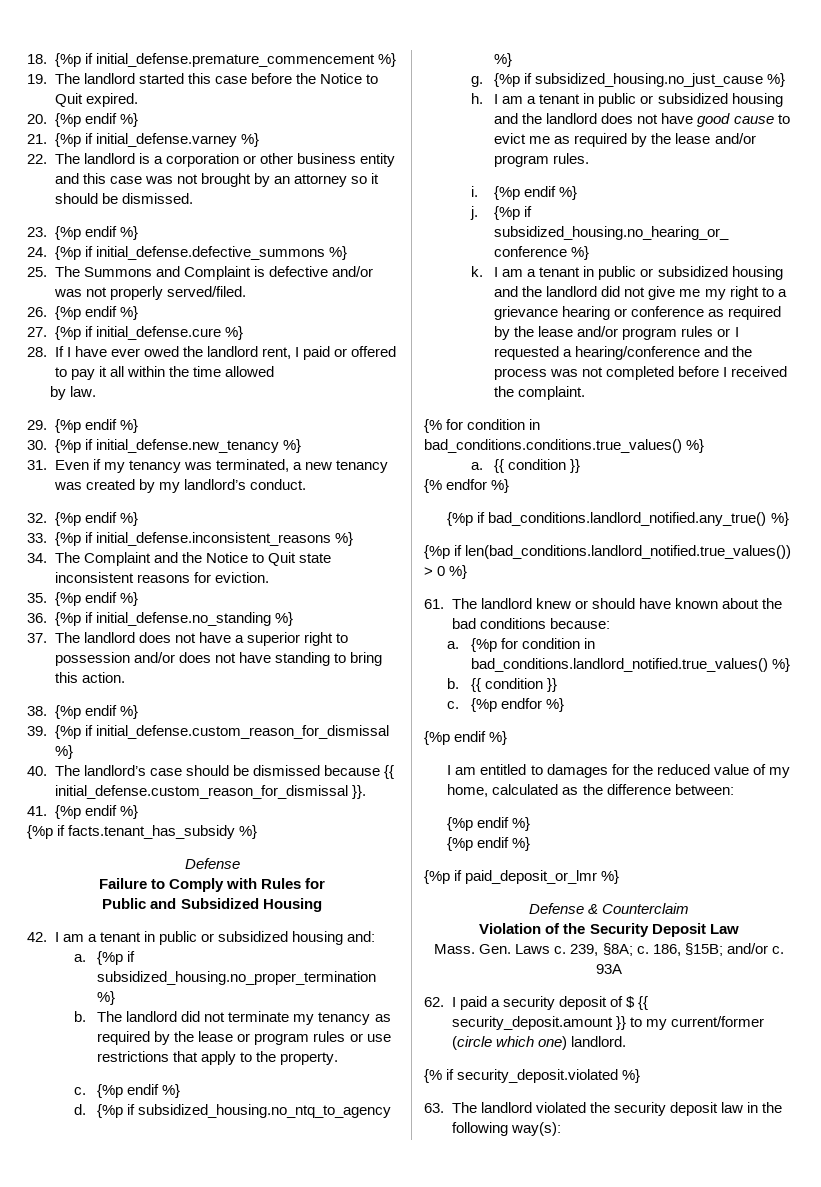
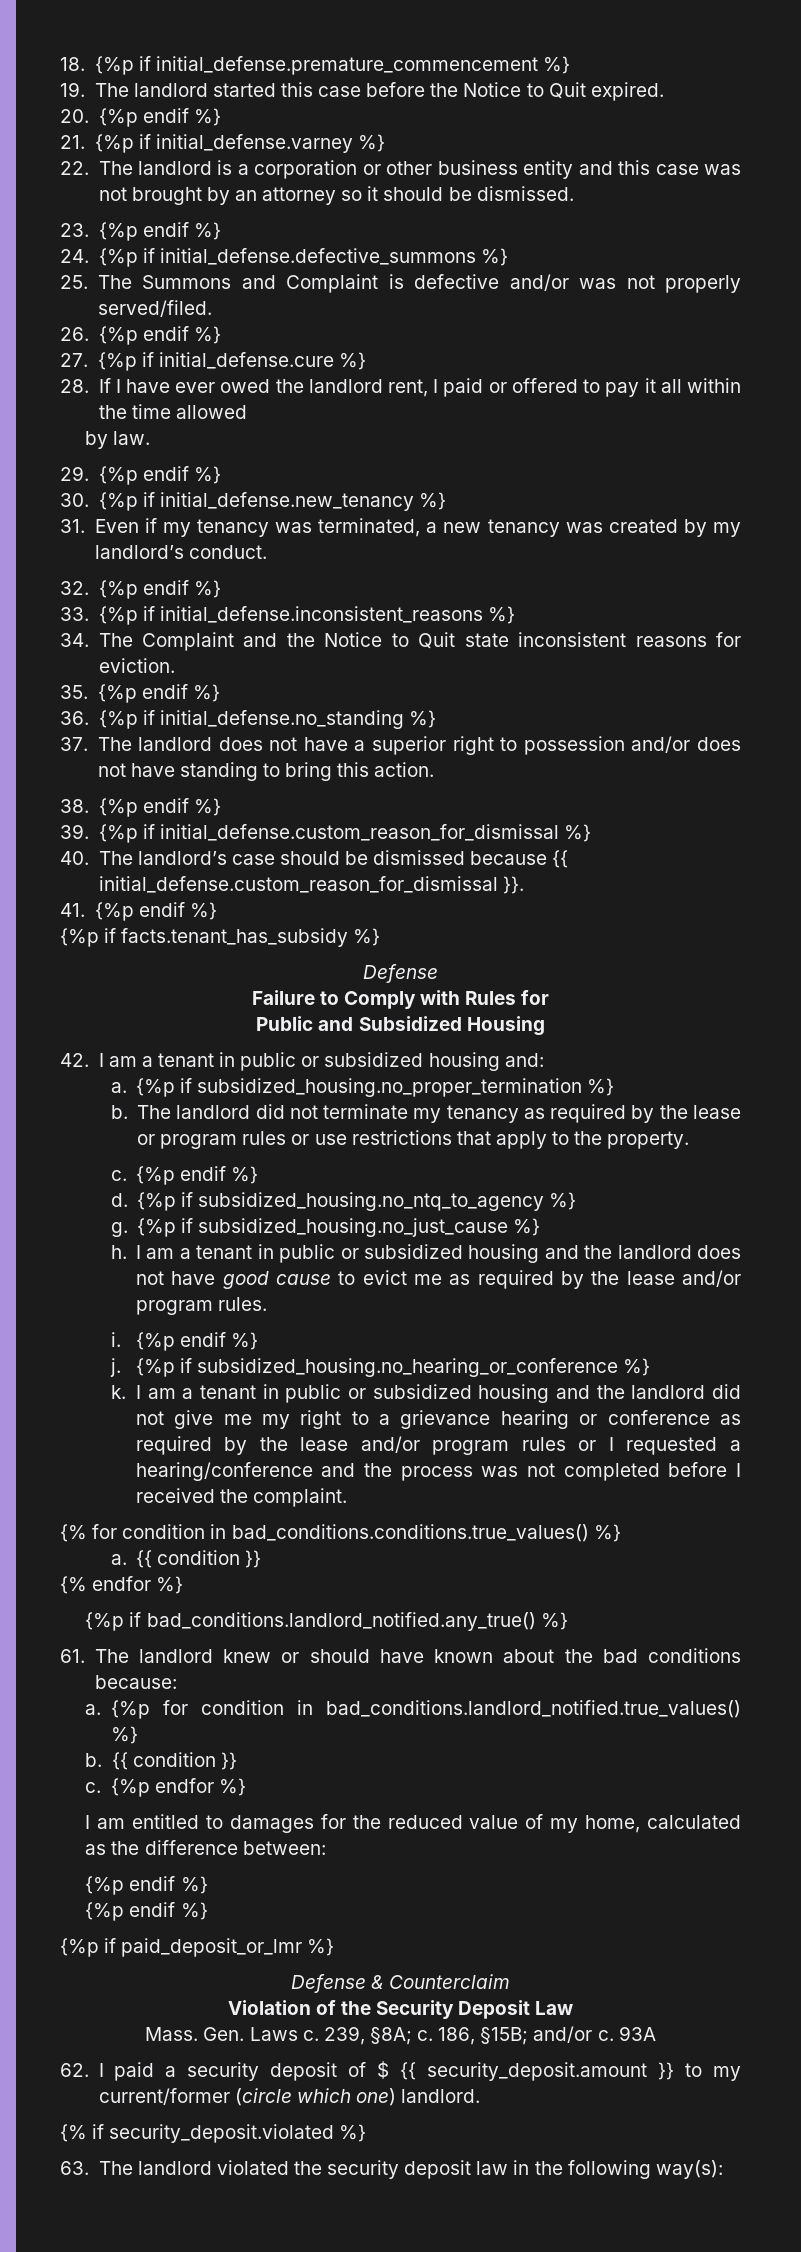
[424,545,792,559] [424,565,468,579] // {%p if len(bad_conditions.landlord_notified.true_values()) > 0 %} -> (568, 1621) none
[424,731,508,745] // {%p endif %} -> (247, 1787) none

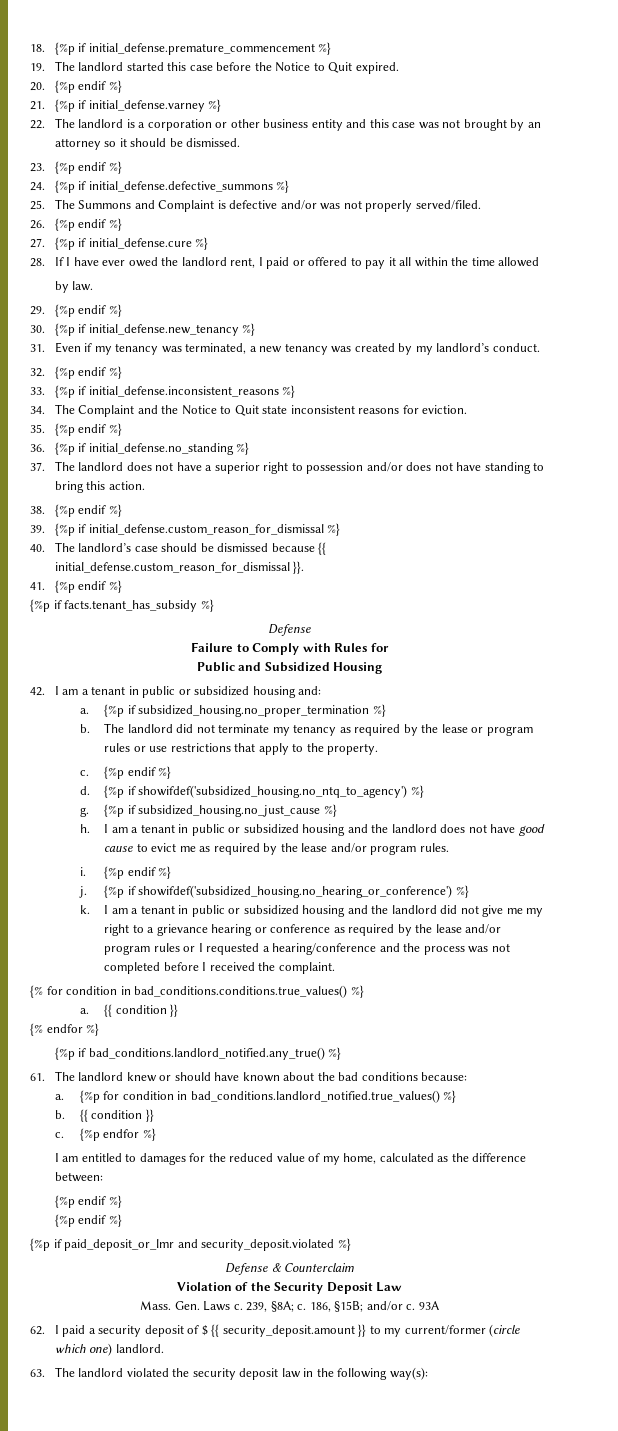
[198,1192,545,1211] subsidized_housing.no_ntq_to_agency -> [138,785,408,798] showifdef('subsidized_housing.no_ntq_to_agency')
[197,1358,619,1377] subsidized_housing.no_hearing_or_conference -> [138,885,453,898] showifdef('subsidized_housing.no_hearing_or_conference')
(303, 1947) none -> [177,1239,335,1251] and security_deposit.violated
[60,2124,367,2143] // {% if security_deposit.violated %} -> (164, 1348) none

